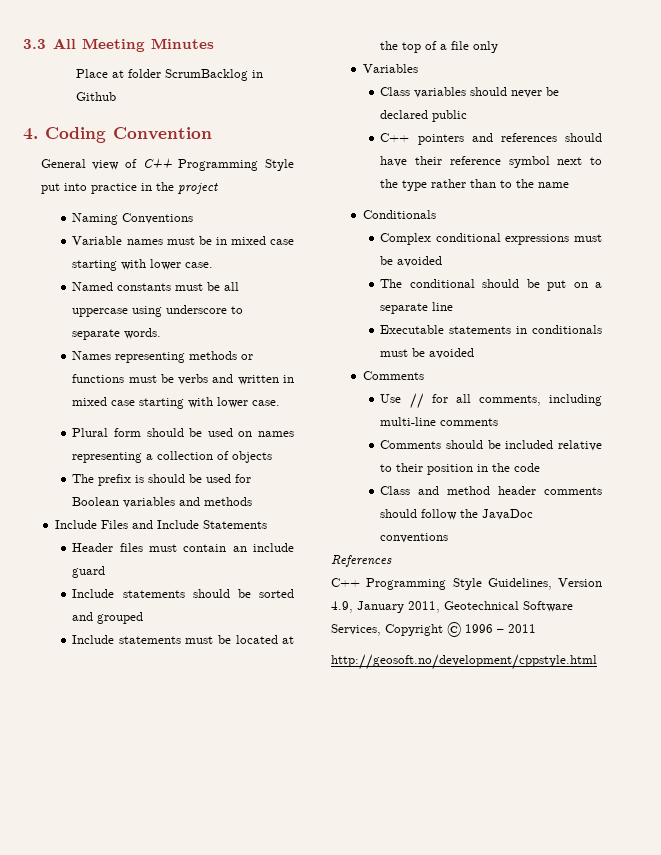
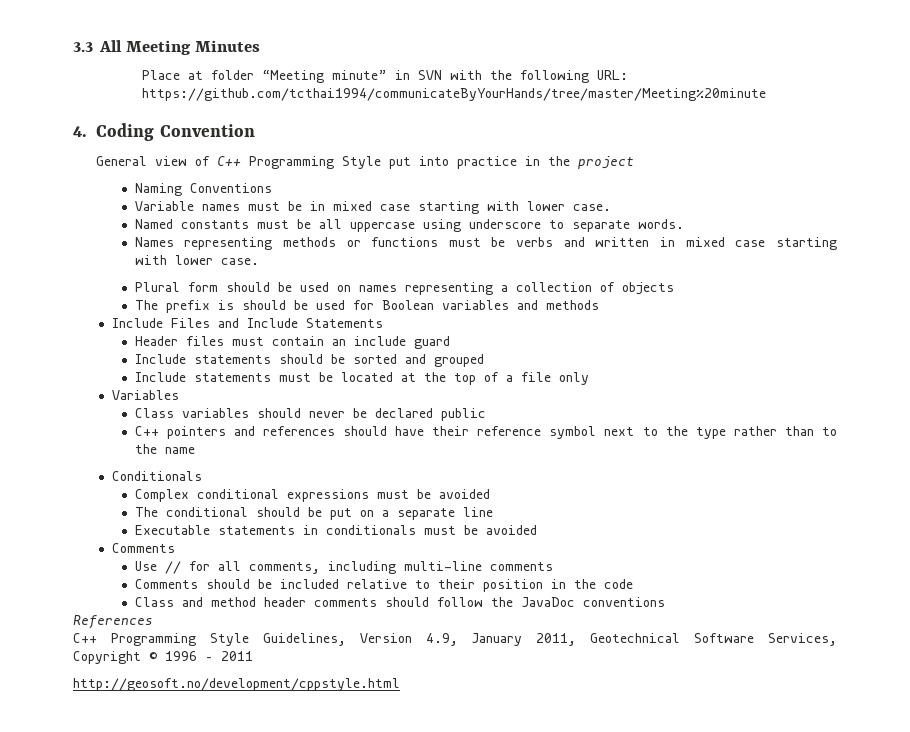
[164,69,263,81] [75,92,116,101] ScrumBacklog in Github -> [262,70,629,83] [142,88,767,101] “Meeting minute” in SVN with the following URL: https://github.com/tcthai1994/communicateByYourHands/tree/master/Meeting%20minute

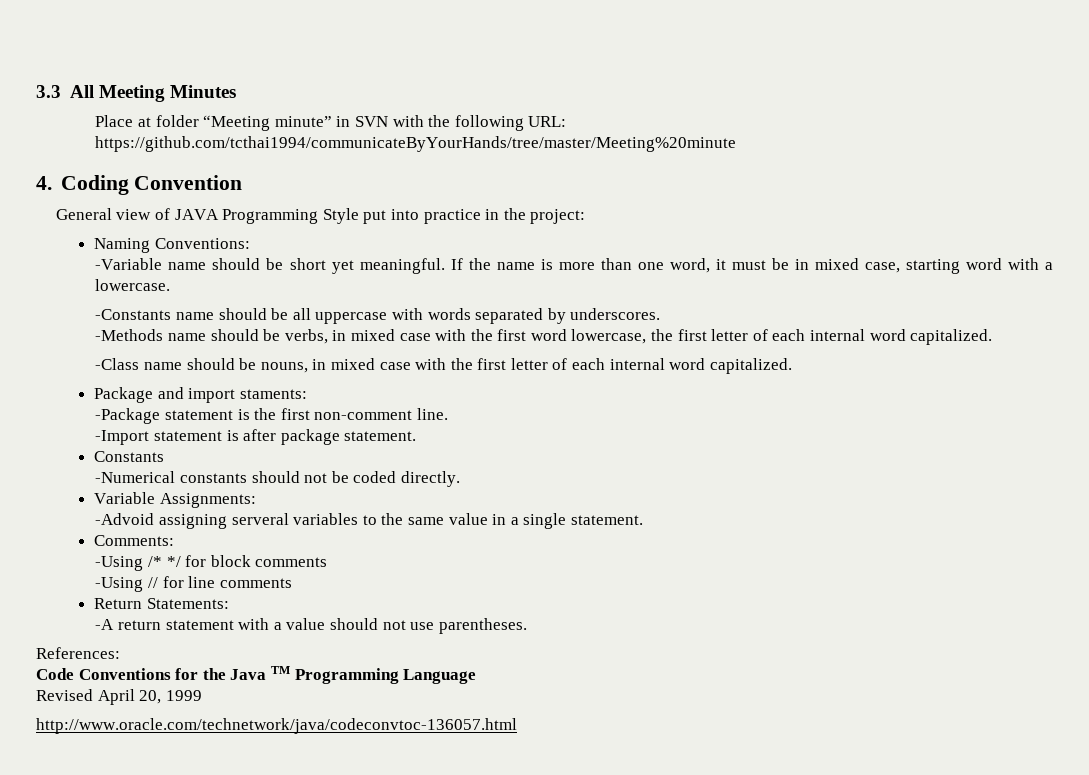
[217,156,242,166] C++ -> [174,209,219,220] JAVA
[578,156,635,169] project -> [530,209,586,224] project:
[189,183,272,193] [134,201,611,214] [134,219,684,232] [134,237,837,250] [134,255,259,265] [134,282,674,295] [134,300,599,313] [111,318,383,328] [134,336,450,349] [134,354,484,367] [134,372,589,385] [111,390,179,400] [134,408,486,421] [134,426,838,439] [134,444,195,454] [111,471,202,481] [134,489,490,502] [134,507,493,520] [134,525,537,535] [111,543,175,553] [134,561,553,574] [134,579,633,592] [134,597,665,607] [73,615,153,629] [73,633,837,646] [73,651,253,664] [73,678,400,691] Conventions // Variable names must be in mixed case starting with lower case. // Named constants must be all uppercase using underscore to separate words. // Names representing methods or functions must be verbs and written in mixed case starting with lower case. // Plural form should be used on names representing a collection of objects // The prefix is should be used for Boolean variables and methods // Include Files and Include Statements // Header files must contain an include guard // Include statements should be sorted and grouped // Include statements must be located at the top of a file only // Variables // Class variables should never be declared public // C++ pointers and references should have their reference symbol next to the type rather than to the name // Conditionals // Complex conditional expressions must be avoided // The conditional should be put on a separate line // Executable statements in conditionals must be avoided // Comments // Use // for all comments, including multi-line comments // Comments should be included relative to their position in the code // Class and method header comments should follow the JavaDoc conventions // References // C++ Programming Style Guidelines, Version 4.9, January 2011, Geotechnical Software Services, Copyright © 1996 – 2011 // http://geosoft.no/development/cppstyle.html -> [154,238,250,249] [95,258,1053,274] [95,279,171,291] [95,308,661,324] [95,329,993,345] [95,358,792,374] [94,387,308,403] [95,408,448,424] [95,429,417,445] [94,451,165,462] [95,471,460,487] [94,492,256,508] [95,513,643,529] [94,535,175,546] [95,555,328,571] [95,576,292,592] [94,598,229,609] [95,618,527,634] [36,647,120,659] [36,666,477,684] [36,689,202,705] [36,718,517,734] Conventions: // -Variable name should be short yet meaningful. If the name is more than one word, it must be in mixed case, starting word with a lowercase. // -Constants name should be all uppercase with words separated by underscores. // -Methods name should be verbs, in mixed case with the first word lowercase, the first letter of each internal word capitalized. // -Class name should be nouns, in mixed case with the first letter of each internal word capitalized. // Package and import staments: // -Package statement is the first non-comment line. // -Import statement is after package statement. // Constants // -Numerical constants should not be coded directly. // Variable Assignments: // -Advoid assigning serveral variables to the same value in a single statement. // Comments: // -Using /* */ for block comments // -Using // for line comments // Return Statements: // -A return statement with a value should not use parentheses. // References: // Code Conventions for the Java TM Programming Language // Revised April 20, 1999 // http://www.oracle.com/technetwork/java/codeconvtoc-136057.html

